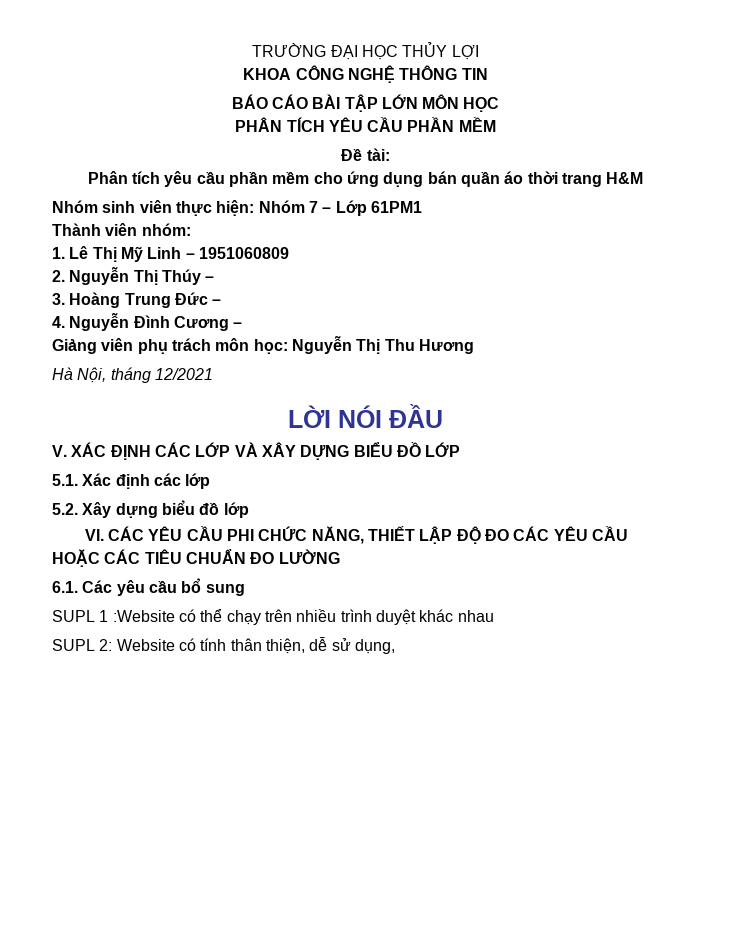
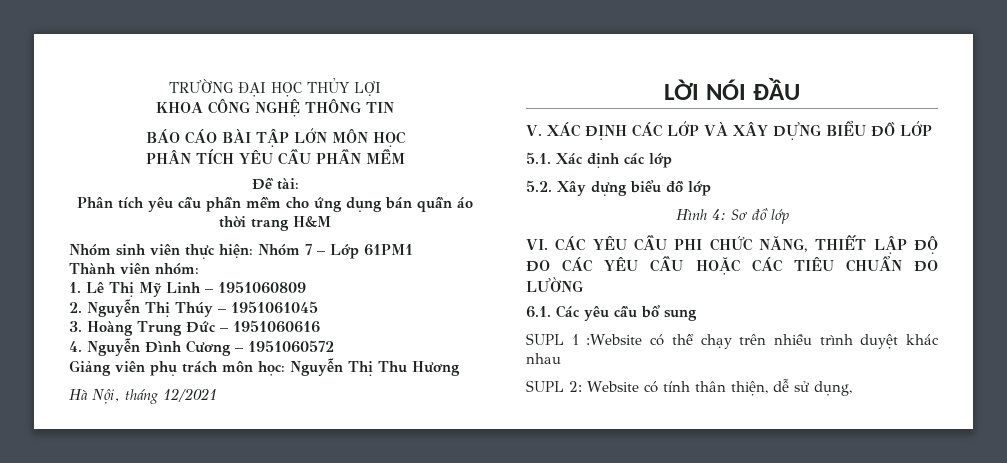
(215, 279) none -> [231,301,318,314] 1951061045
(222, 302) none -> [232,320,320,333] 1951060616
(243, 325) none -> [248,340,334,353] 1951060572
(249, 510) none -> [675,208,789,224] // Hình 4: Sơ đồ lớp

